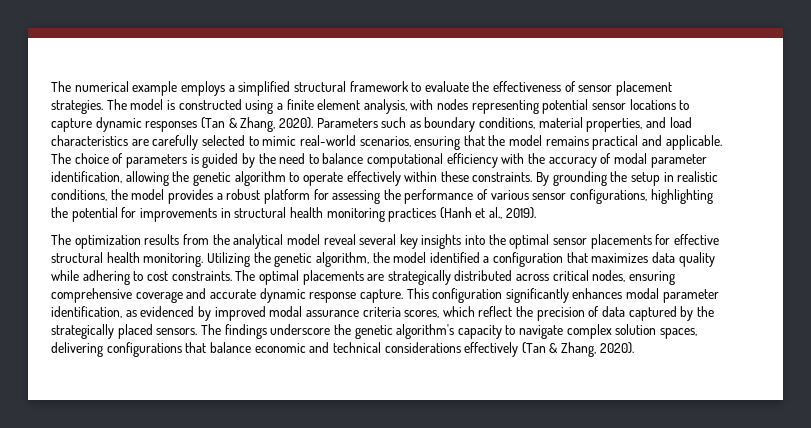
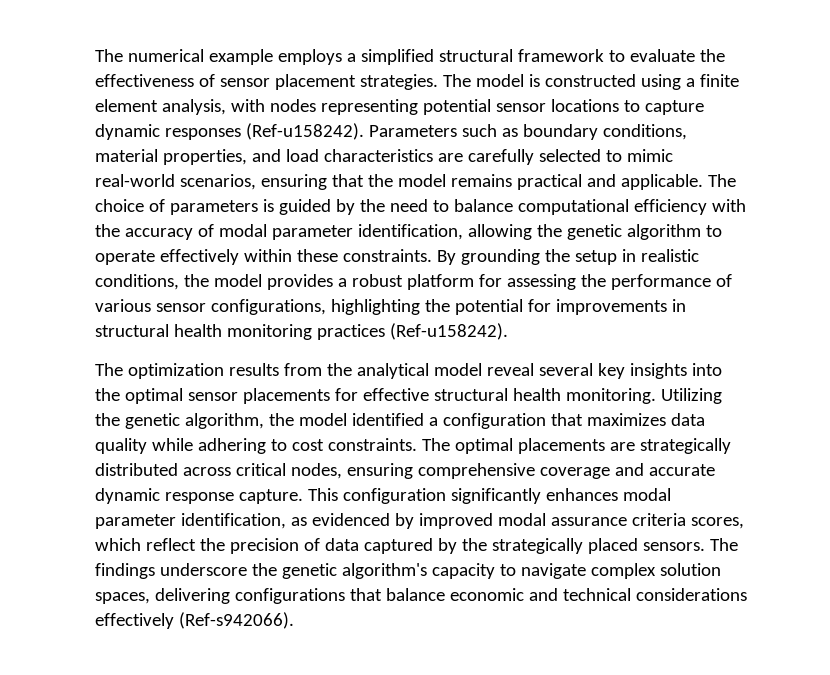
[200,117,313,132] (Tan & Zhang, 2020). -> [245,123,364,140] (Ref-u158242).
[439,207,536,219] (Hanh et al., 2019). -> [389,323,508,340] (Ref-u158242).
[521,342,634,357] (Tan & Zhang, 2020). -> [178,612,294,629] (Ref-s942066).

